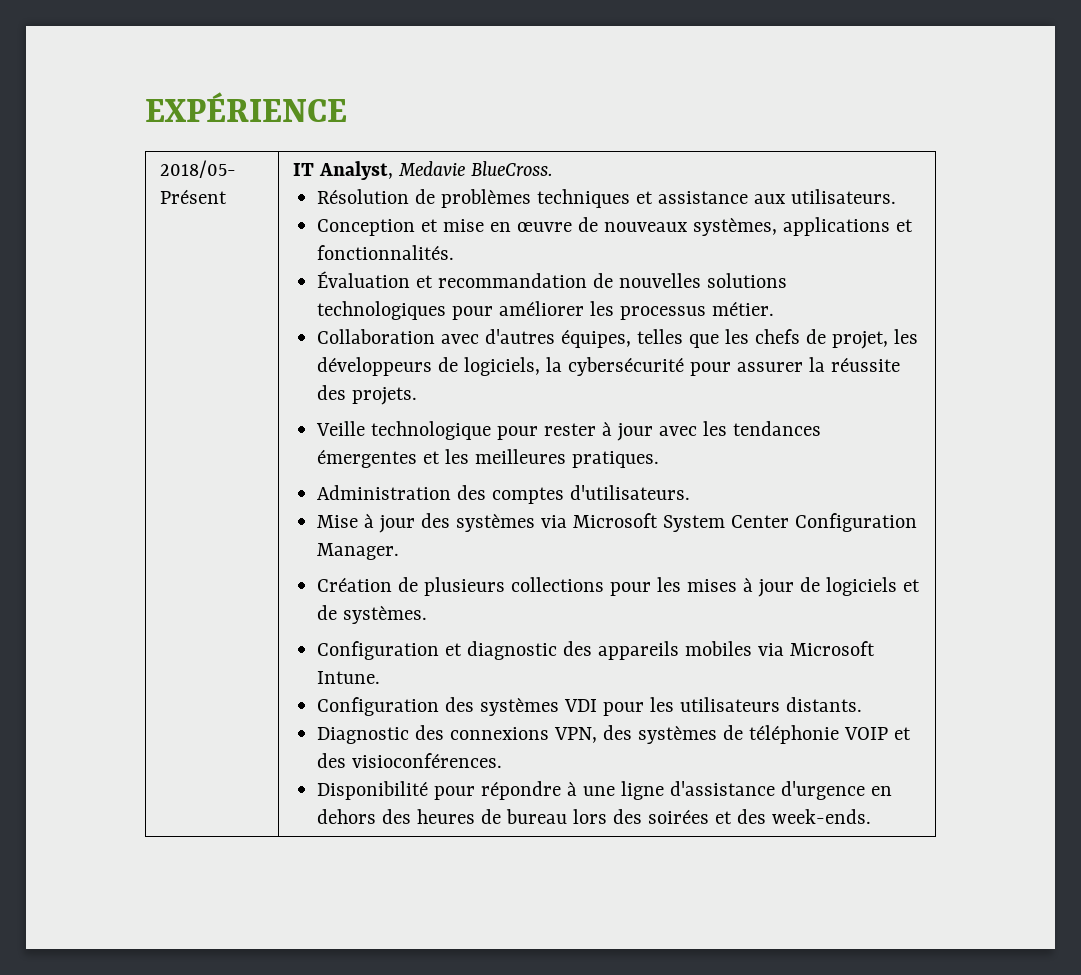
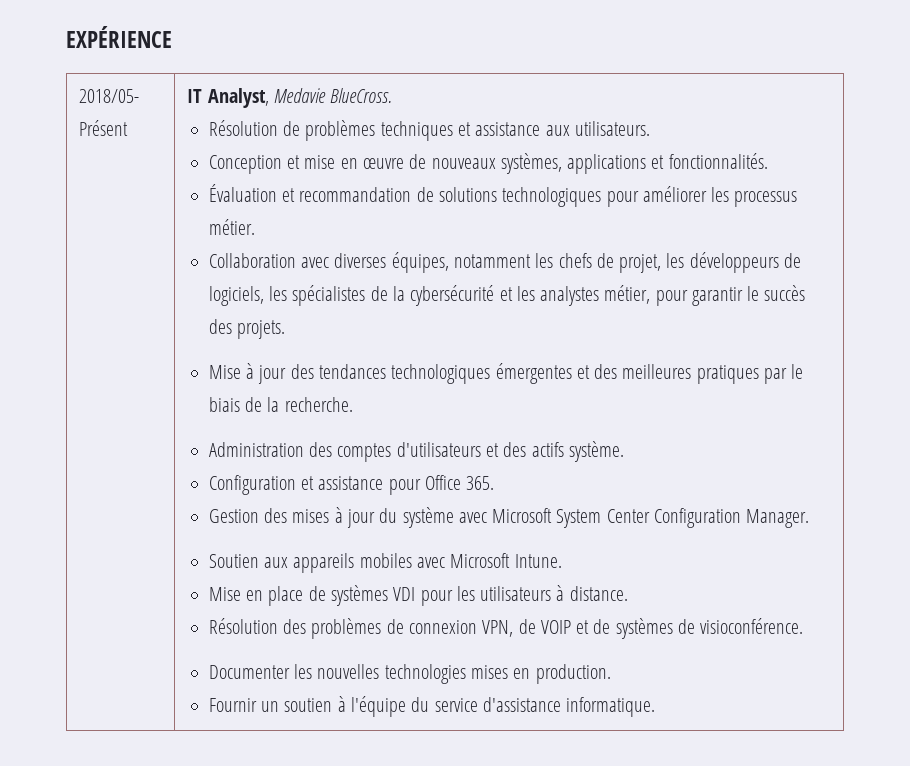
[619,273,702,288] nouvelles -> (434, 194) none
[485,329,720,348] d'autres équipes, telles que -> [334,252,531,273] diverses équipes, notamment
[546,357,900,376] [317,385,418,405] [316,421,821,441] [317,449,660,468] [317,485,691,504] [317,513,568,533] la cybersécurité pour assurer la réussite des projets. // Veille technologique pour rester à jour avec les tendances émergentes et les meilleures pratiques. // Administration des comptes d'utilisateurs. // Mise à jour des systèmes via -> [269,285,806,306] [208,319,286,339] [208,363,804,384] [208,397,353,412] [208,441,624,462] [208,475,495,495] [208,507,487,528] les spécialistes de la cybersécurité et les analystes métier, pour garantir le succès des projets. // Mise à jour des tendances technologiques émergentes et des meilleures pratiques par le biais de la recherche. // Administration des comptes d'utilisateurs et des actifs système. // Configuration et assistance pour Office 365. // Gestion des mises à jour du système avec
[317,577,920,597] [317,605,428,624] [317,641,593,660] Création de plusieurs collections pour les mises à jour de logiciels et de systèmes. // Configuration et diagnostic des -> [208,554,289,568] Soutien aux
[758,643,785,656] via -> [416,557,445,568] avec
[317,697,475,716] Configuration des -> [208,586,326,606] Mise en place de
[785,697,862,712] [317,725,911,744] [317,753,503,768] [317,781,892,800] [317,809,871,824] distants. // Diagnostic des connexions VPN, des systèmes de téléphonie VOIP et des visioconférences. // Disponibilité pour répondre à une ligne d'assistance d'urgence en dehors des heures de bureau lors des soirées et des week-ends. -> [556,585,628,601] [208,618,804,639] [208,664,611,684] [208,696,656,717] à distance. // Résolution des problèmes de connexion VPN, de VOIP et de systèmes de visioconférence. // Documenter les nouvelles technologies mises en production. // Fournir un soutien à l'équipe du service d'assistance informatique.

